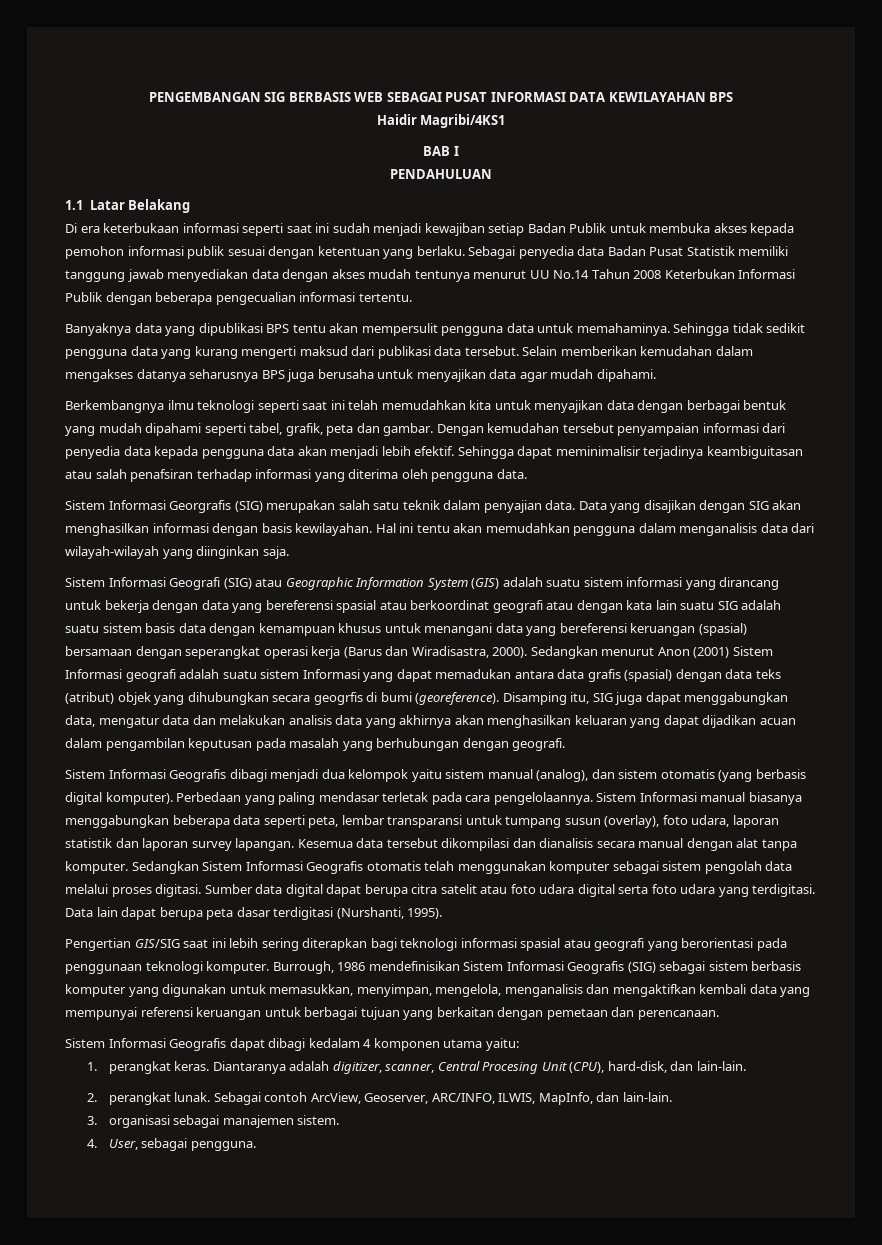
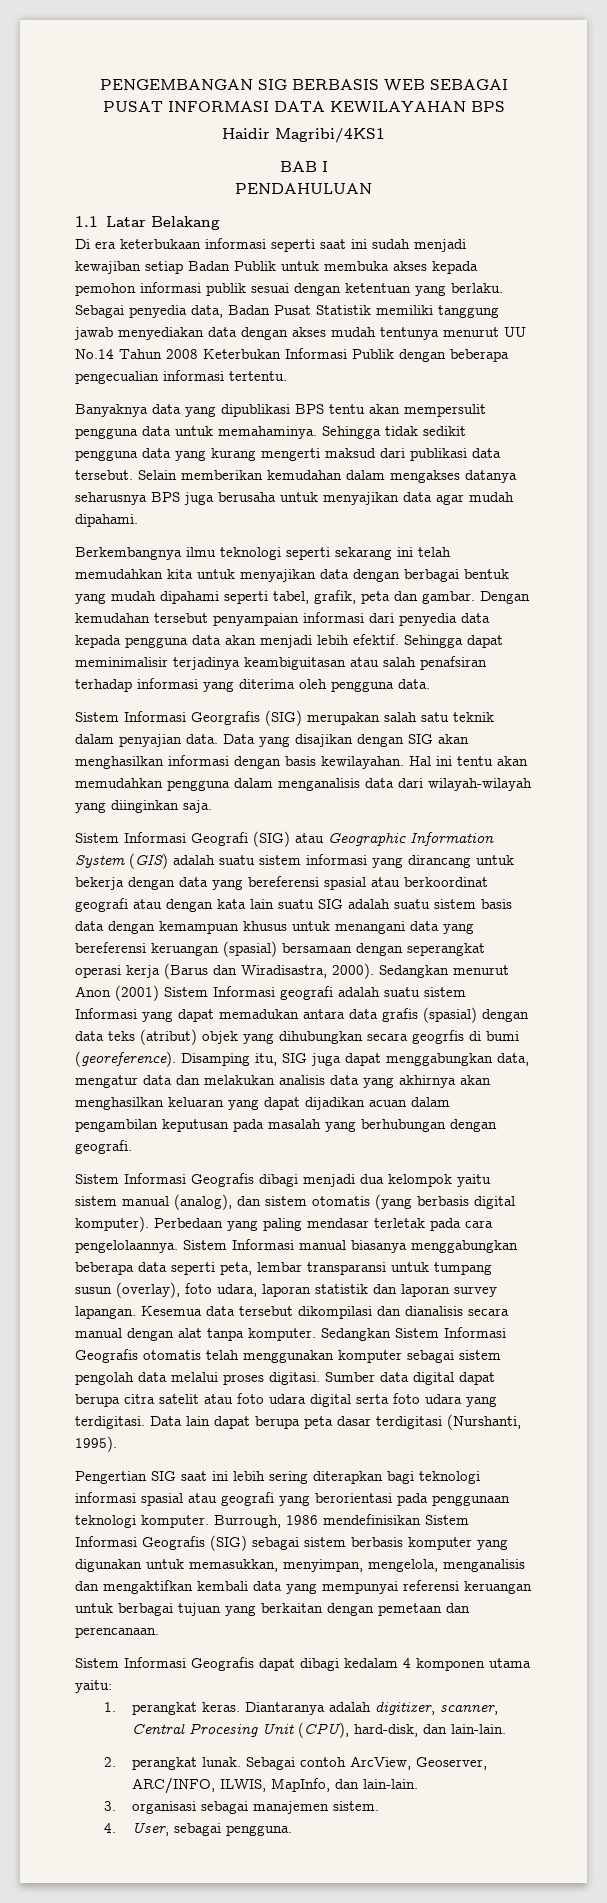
[577,246,605,256] data -> [191,305,223,318] data,
[302,401,328,410] saat -> [335,547,392,560] sekarang
[134,939,180,948] GIS/SIG -> [151,1471,176,1481] SIG

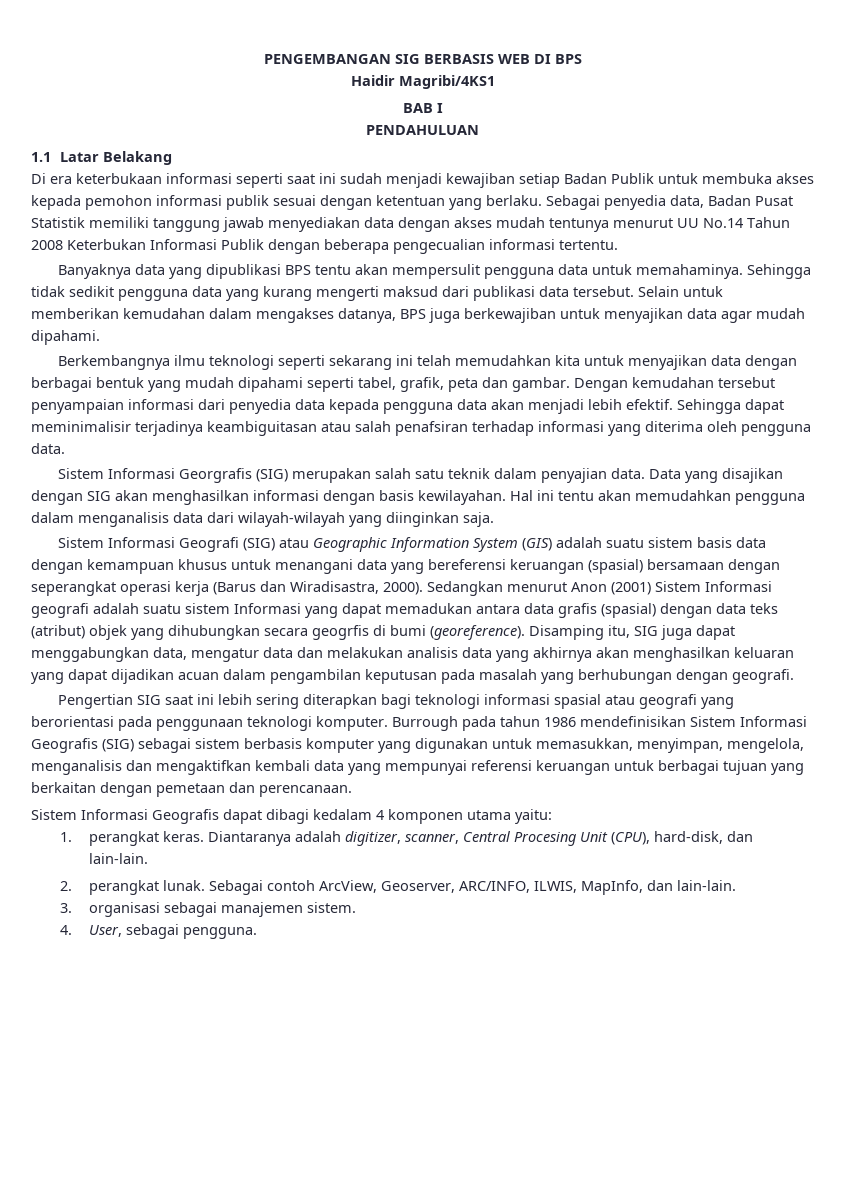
[429,79,508,90] [102,101,466,113] SEBAGAI PUSAT INFORMASI DATA KEWILAYAHAN -> [533,54,551,64] DI
(177, 475) none -> [683,286,723,297] untuk
[465,470,517,483] [75,492,147,505] datanya seharusnya -> [338,308,396,323] datanya,
[218,492,276,502] berusaha -> [464,308,556,323] berkewajiban
[306,854,514,868] [75,876,488,890] [75,898,476,912] informasi yang dirancang untuk bekerja dengan data yang bereferensi spasial atau berkoordinat geografi atau dengan kata lain suatu SIG adalah suatu sistem -> (693, 542) none
[75,1173,491,1187] [75,1194,515,1210] [75,1216,493,1232] [75,1239,518,1253] [75,1262,492,1275] [75,1282,497,1298] [75,1306,509,1319] [75,1327,506,1341] [75,1349,501,1363] [75,1372,495,1385] [75,1393,497,1407] [75,1414,521,1430] [75,1436,117,1452] // Sistem Informasi Geografis dibagi menjadi dua kelompok yaitu sistem manual (analog), dan sistem otomatis (yang berbasis digital komputer). Perbedaan yang paling mendasar terletak pada cara pengelolaannya. Sistem Informasi manual biasanya menggabungkan beberapa data seperti peta, lembar transparansi untuk tumpang susun (overlay), foto udara, laporan statistik dan laporan survey lapangan. Kesemua data tersebut dikompilasi dan dianalisis secara manual dengan alat tanpa komputer. Sedangkan Sistem Informasi Geografis otomatis telah menggunakan komputer sebagai sistem pengolah data melalui proses digitasi. Sumber data digital dapat berupa citra satelit atau foto udara digital serta foto udara yang terdigitasi. Data lain dapat berupa peta dasar terdigitasi (Nurshanti, 1995). -> (794, 676) none
[214,1515,281,1528] Burrough, -> [392,716,540,731] Burrough pada tahun

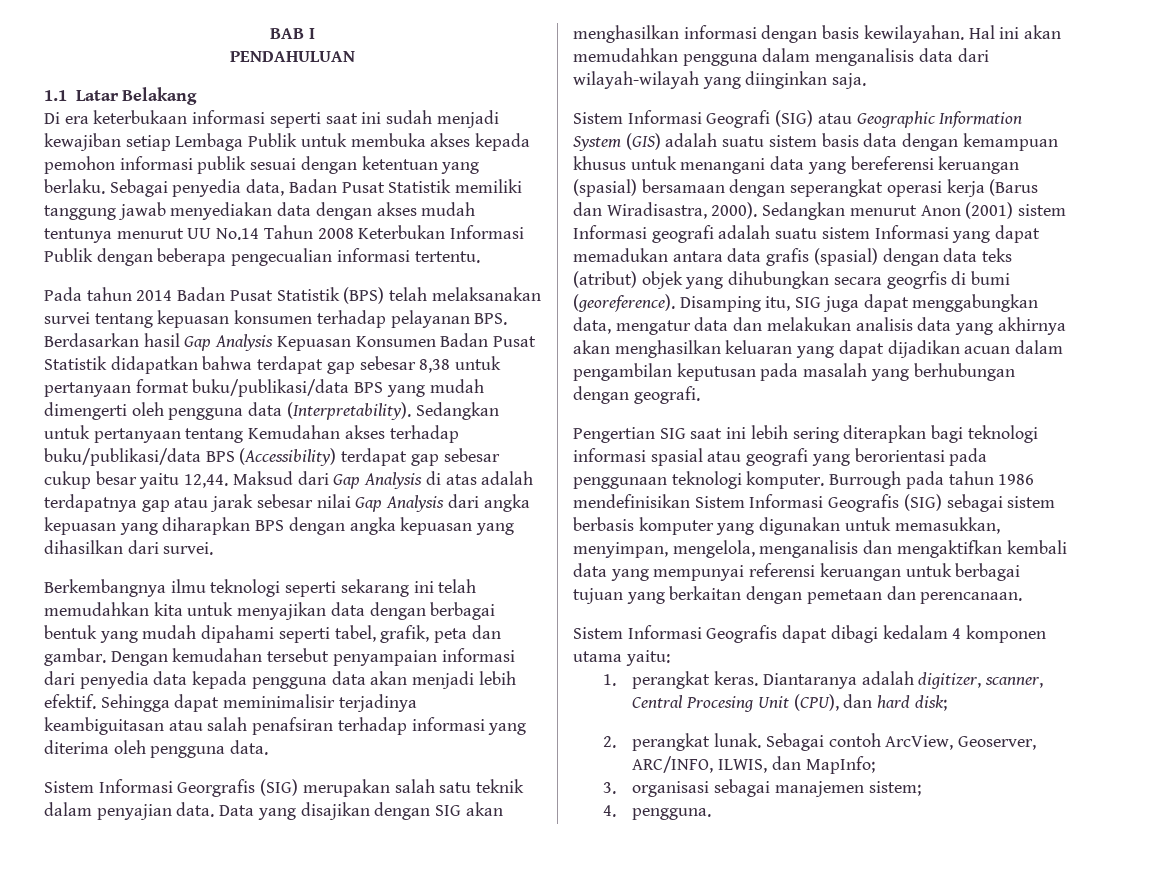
[263,54,582,64] [350,75,495,89] PENGEMBANGAN SIG BERBASIS WEB DI BPS // Haidir Magribi/4KS1 // -> (270, 33) none
[564,173,607,184] Badan -> [175,133,244,151] Lembaga
[57,264,811,279] [31,286,723,301] [31,308,805,323] [31,330,100,345] Banyaknya data yang dipublikasi BPS tentu akan mempersulit pengguna data untuk memahaminya. Sehingga tidak sedikit pengguna data yang kurang mengerti maksud dari publikasi data tersebut. Selain untuk memberikan kemudahan dalam mengakses datanya, BPS juga berkewajiban untuk menyajikan data agar mudah dipahami. -> [44,287,541,304] [44,310,508,328] [44,333,537,351] [44,356,502,374] [44,379,484,397] [44,402,499,420] [44,425,459,443] [44,448,500,466] [44,471,534,489] [44,494,530,512] [44,517,515,535] [44,540,214,555] Pada tahun 2014 Badan Pusat Statistik (BPS) telah melaksanakan survei tentang kepuasan konsumen terhadap pelayanan BPS. Berdasarkan hasil Gap Analysis Kepuasan Konsumen Badan Pusat Statistik didapatkan bahwa terdapat gap sebesar 8,38 untuk pertanyaan format buku/publikasi/data BPS yang mudah dimengerti oleh pengguna data (Interpretability). Sedangkan untuk pertanyaan tentang Kemudahan akses terhadap buku/publikasi/data BPS (Accessibility) terdapat gap sebesar cukup besar yaitu 12,44. Maksud dari Gap Analysis di atas adalah terdapatnya gap atau jarak sebesar nilai Gap Analysis dari angka kepuasan yang diharapkan BPS dengan angka kepuasan yang dihasilkan dari survei.
[558,491,594,501] tentu -> (1020, 33) none
[655,581,701,592] Sistem -> [1018,204,1067,216] sistem
[653,831,753,844] [88,853,148,864] hard-disk, dan lain-lain. -> [843,694,947,711] dan hard disk;
[580,880,736,895] MapInfo, dan lain-lain. -> [771,756,875,774] dan MapInfo;
[306,902,356,913] sistem. -> [868,781,921,796] sistem;
[88,924,179,939] User, sebagai -> (616, 811) none

